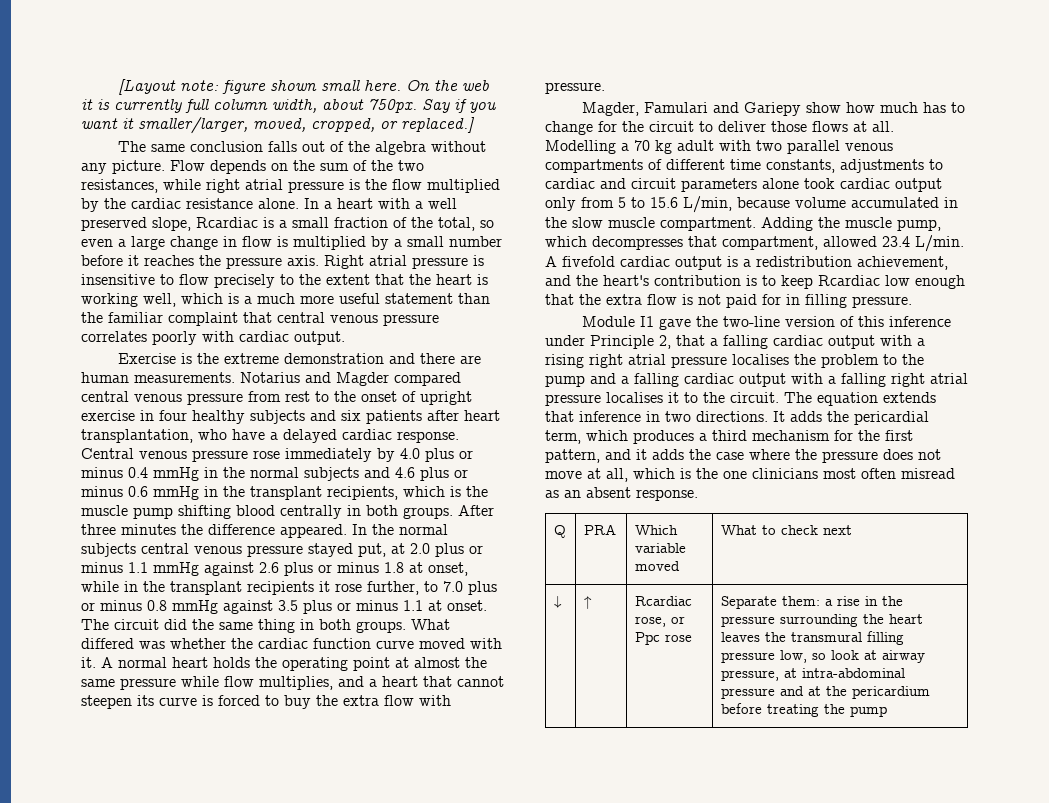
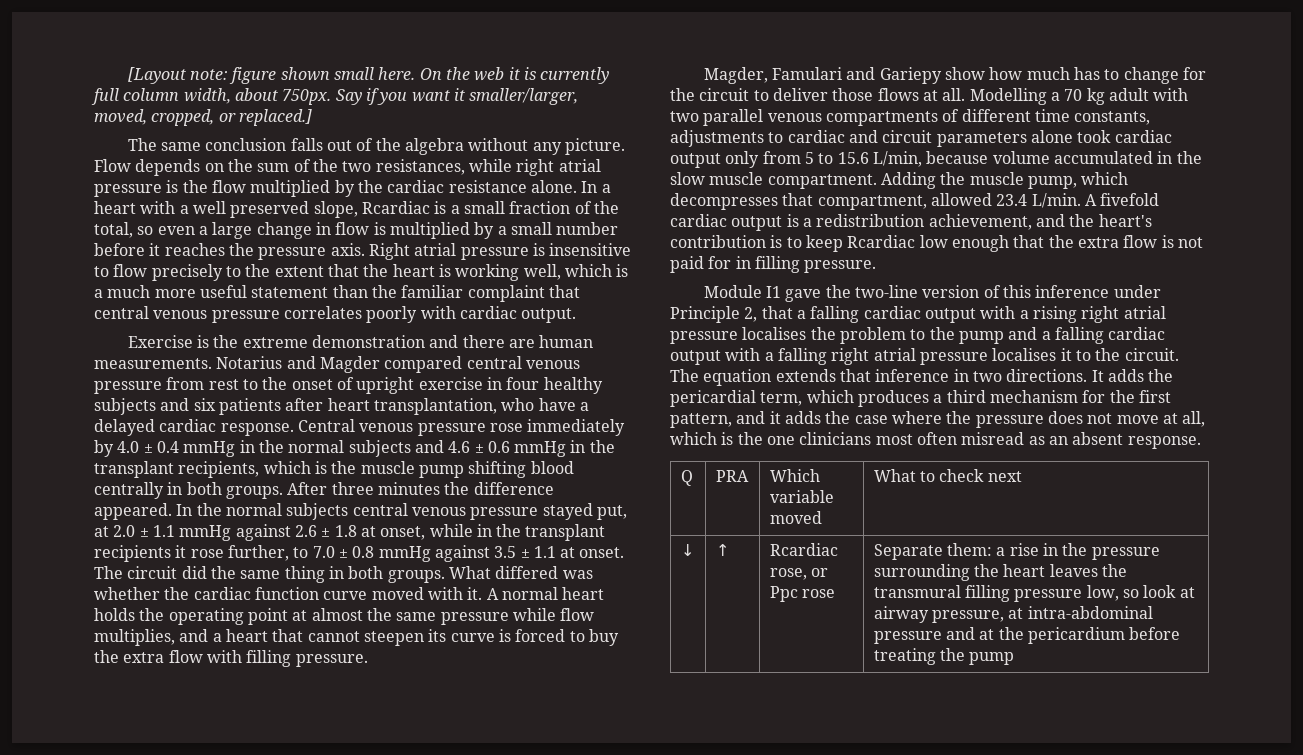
[425,448,473,462] [81,467,123,478] plus or minus -> [143,444,153,453] ±
[420,467,468,481] [81,486,123,497] plus or minus -> [474,444,484,453] ±
[435,543,483,557] [81,562,123,573] plus or minus -> [139,528,149,537] ±
[284,562,379,576] plus or minus -> [321,528,331,537] ±
[468,581,497,595] [81,600,142,611] plus or minus -> [338,549,348,558] ±
[303,600,398,614] plus or minus -> [520,549,530,558] ±
(451, 700) none -> [246,650,292,667] filling

